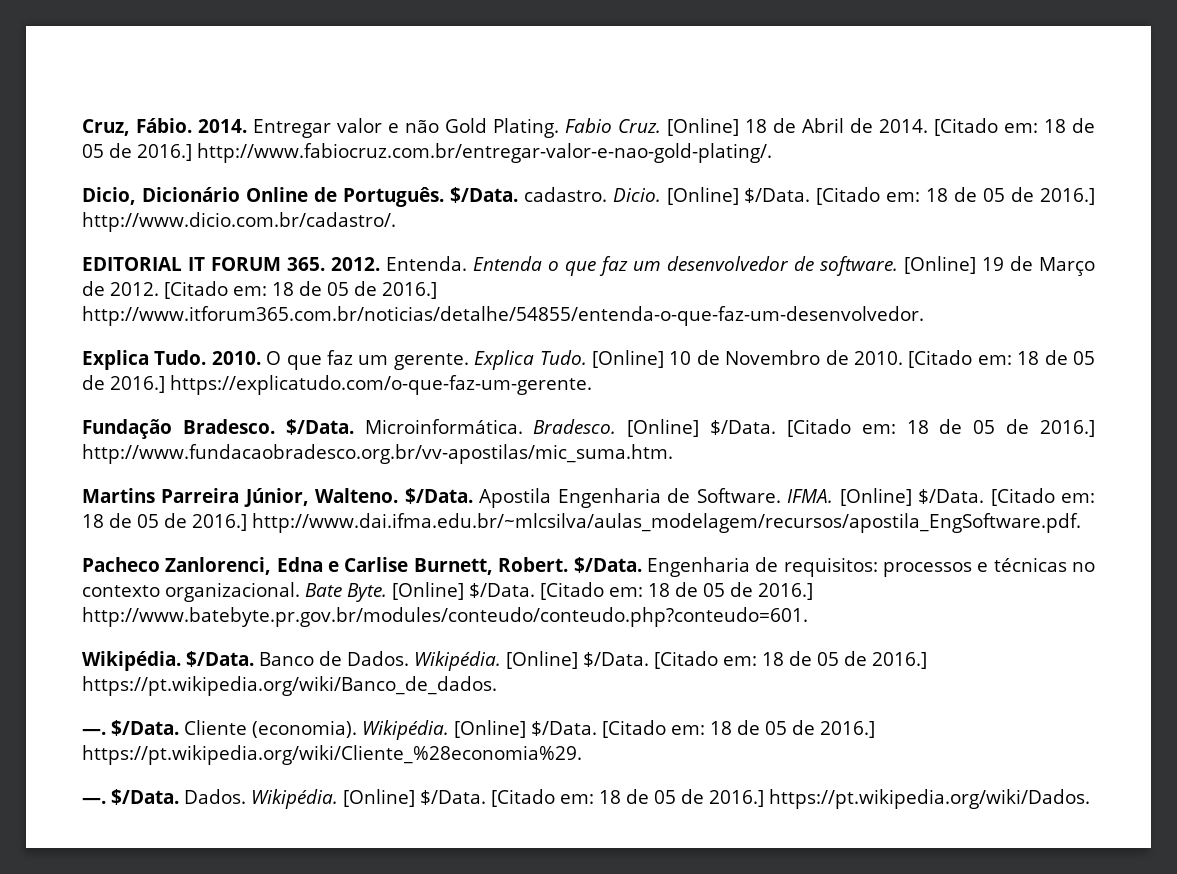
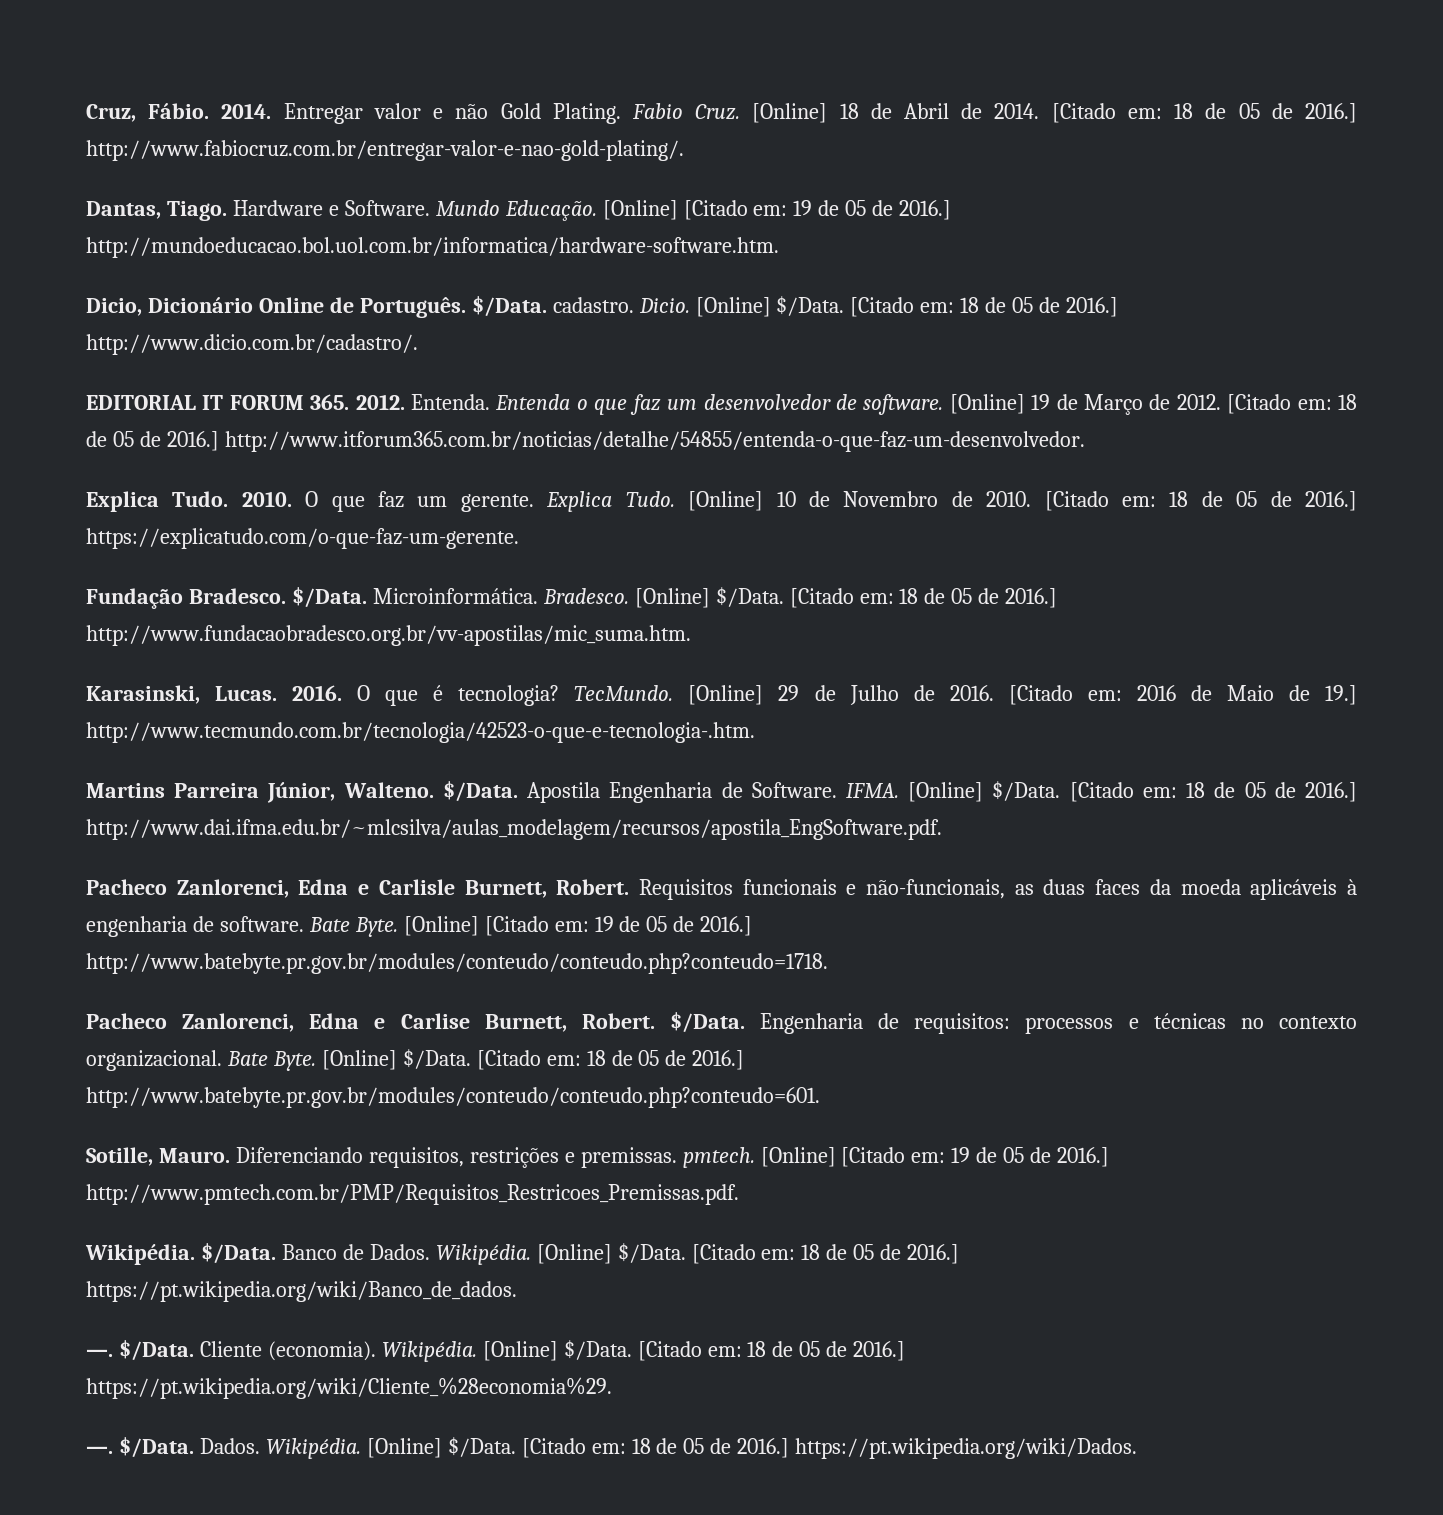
(772, 153) none -> [86,200,952,221] [86,237,779,258] // Dantas, Tiago. Hardware e Software. Mundo Educação. [Online] [Citado em: 19 de 05 de 2016.] http://mundoeducacao.bol.uol.com.br/informatica/hardware-software.htm.
(673, 454) none -> [86,685,1357,706] [86,722,755,743] // Karasinski, Lucas. 2016. O que é tecnologia? TecMundo. [Online] 29 de Julho de 2016. [Citado em: 2016 de Maio de 19.] http://www.tecmundo.com.br/tecnologia/42523-o-que-e-tecnologia-.htm.
(1081, 523) none -> [86,879,1358,900] [86,916,753,937] [86,953,828,974] // Pacheco Zanlorenci, Edna e Carlisle Burnett, Robert. Requisitos funcionais e não-funcionais, as duas faces da moeda aplicáveis à engenharia de software. Bate Byte. [Online] [Citado em: 19 de 05 de 2016.] http://www.batebyte.pr.gov.br/modules/conteudo/conteudo.php?conteudo=1718.
(808, 617) none -> [86,1147,1110,1168] [86,1184,739,1205] // Sotille, Mauro. Diferenciando requisitos, restrições e premissas. pmtech. [Online] [Citado em: 19 de 05 de 2016.] http://www.pmtech.com.br/PMP/Requisitos_Restricoes_Premissas.pdf.

